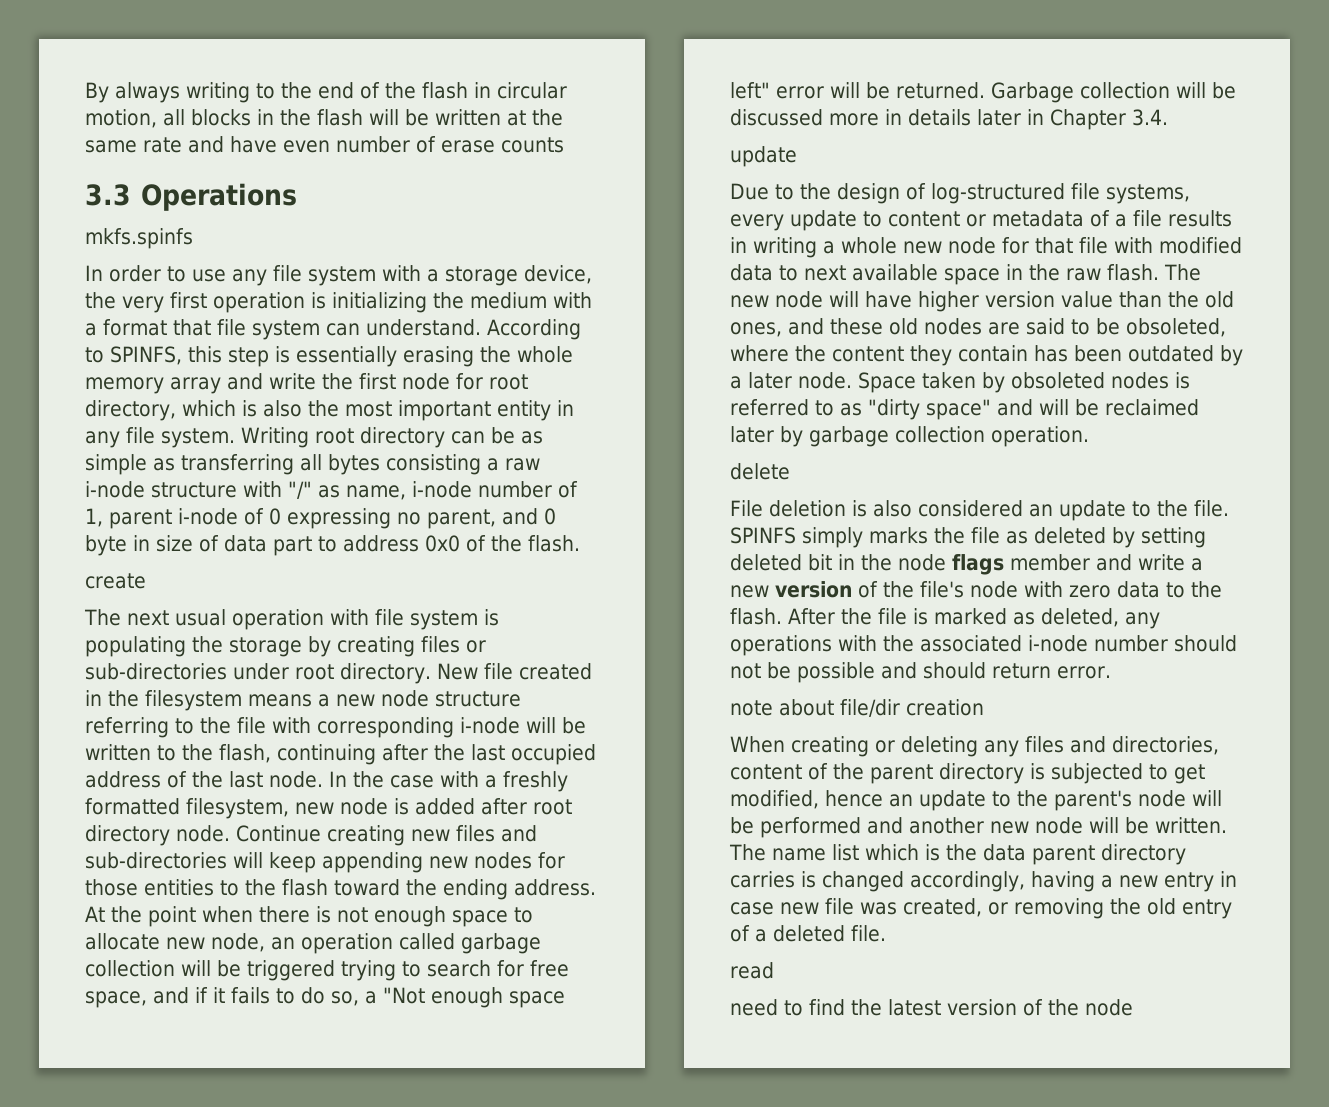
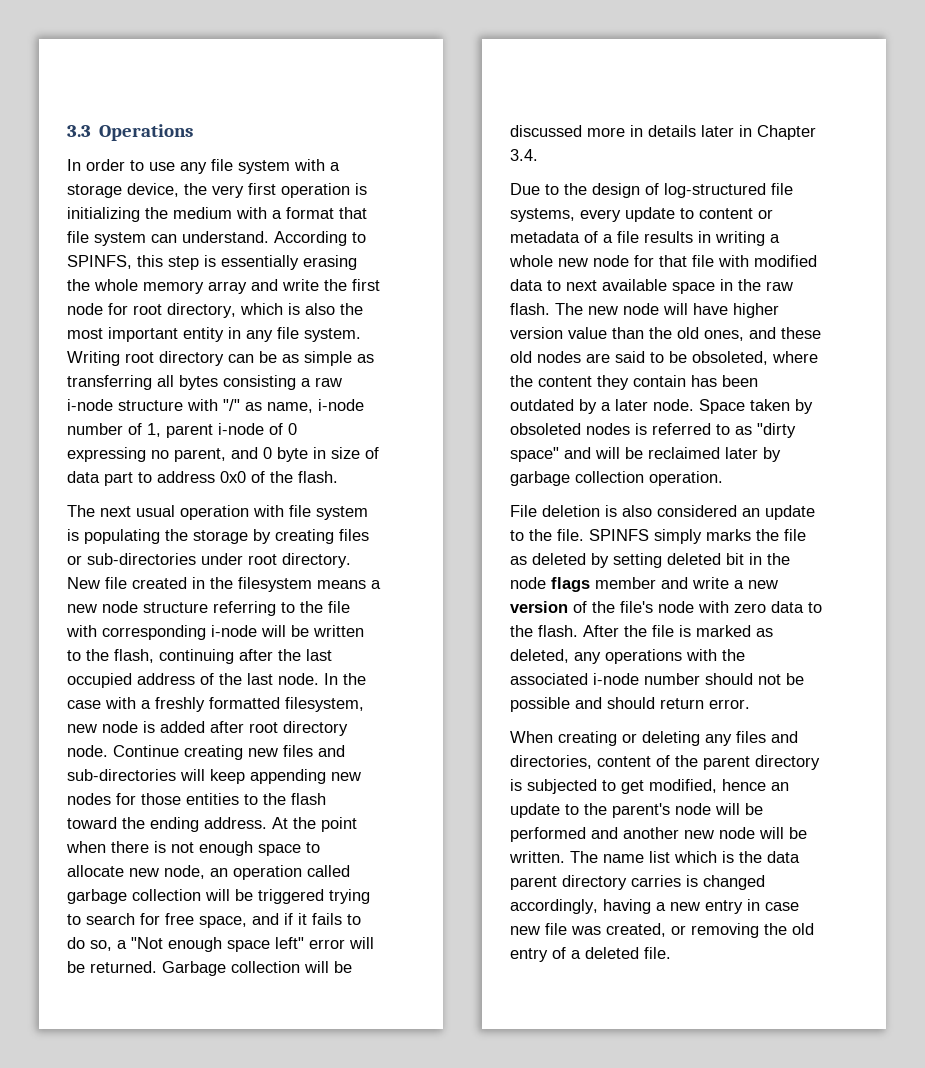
[85,82,567,103] [85,109,563,128] [85,136,564,153] By always writing to the end of the flash in circular motion, all blocks in the flash will be written at the same rate and have even number of erase counts // -> (67, 131) none
[85,228,193,249] // mkfs.spinfs -> (194, 132) none
[85,573,146,589] // create -> (338, 477) none
[730,146,797,167] // update -> (538, 155) none
[730,463,790,480] // delete -> (723, 478) none
[730,699,984,717] // note about file/dir creation -> (750, 704) none
[730,962,774,979] [730,999,1133,1016] // read // need to find the latest version of the node -> (671, 953) none

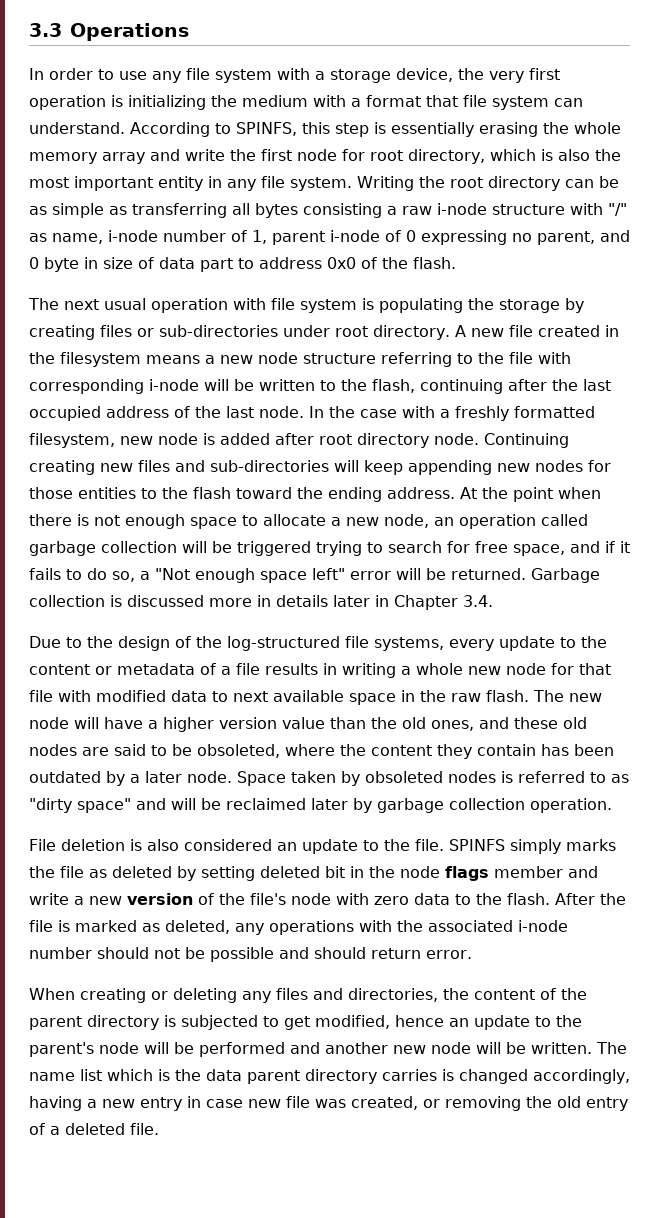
(120, 358) none -> [419,176,445,188] the
[67,577,100,589] New -> [454,325,504,337] A new
[113,745,179,757] Continue -> [484,433,569,448] Continuing
(124, 871) none -> [331,517,341,526] a
[304,961,352,973] will be -> [110,595,122,607] is
(659, 189) none -> [196,636,222,648] the
(694, 213) none -> [581,636,607,648] the
(728, 309) none -> [148,720,158,729] a
(592, 762) none -> [443,988,469,1000] the

